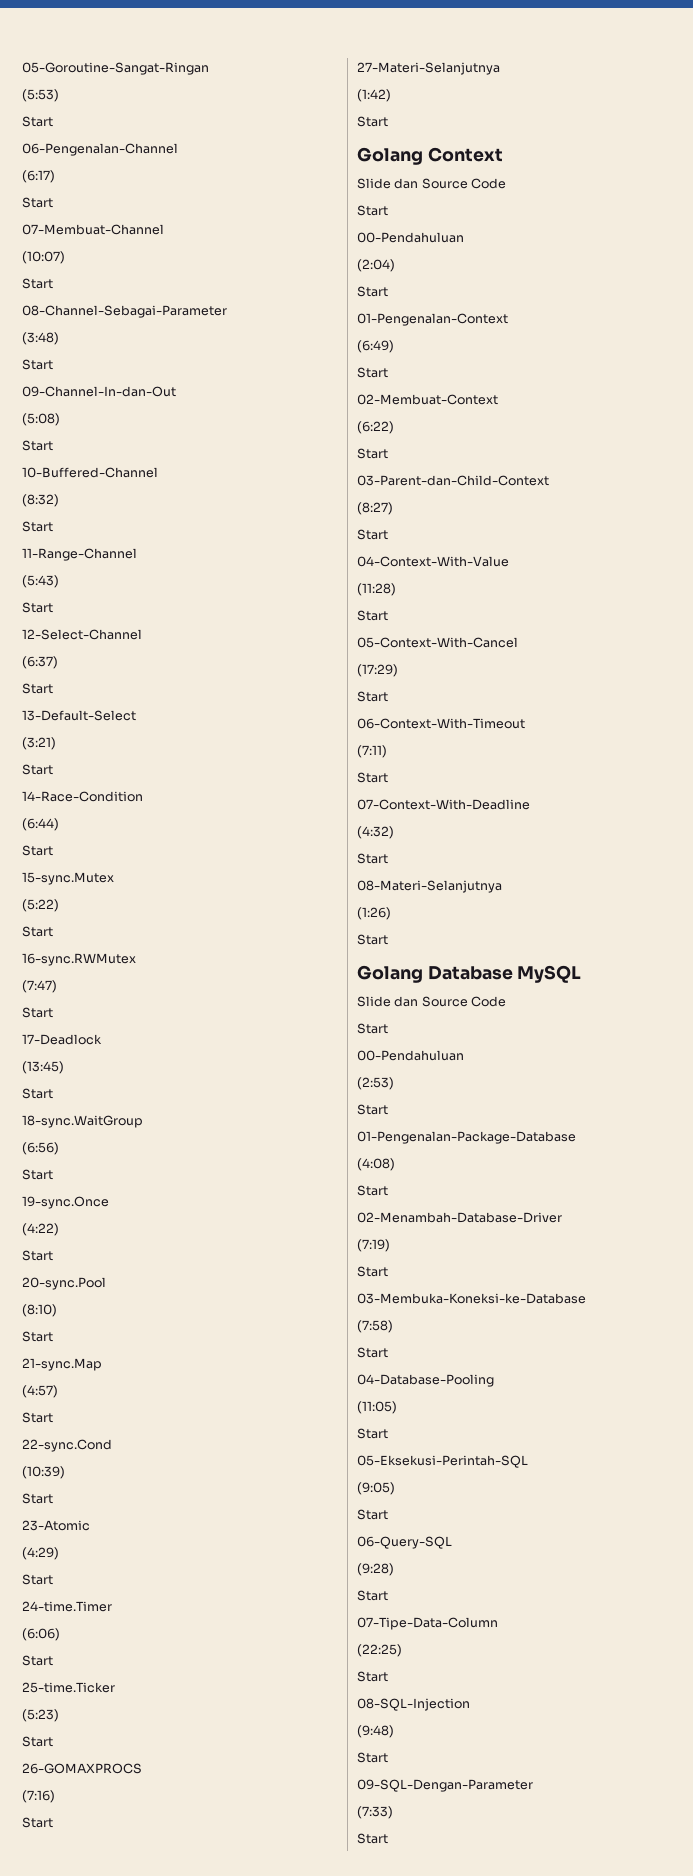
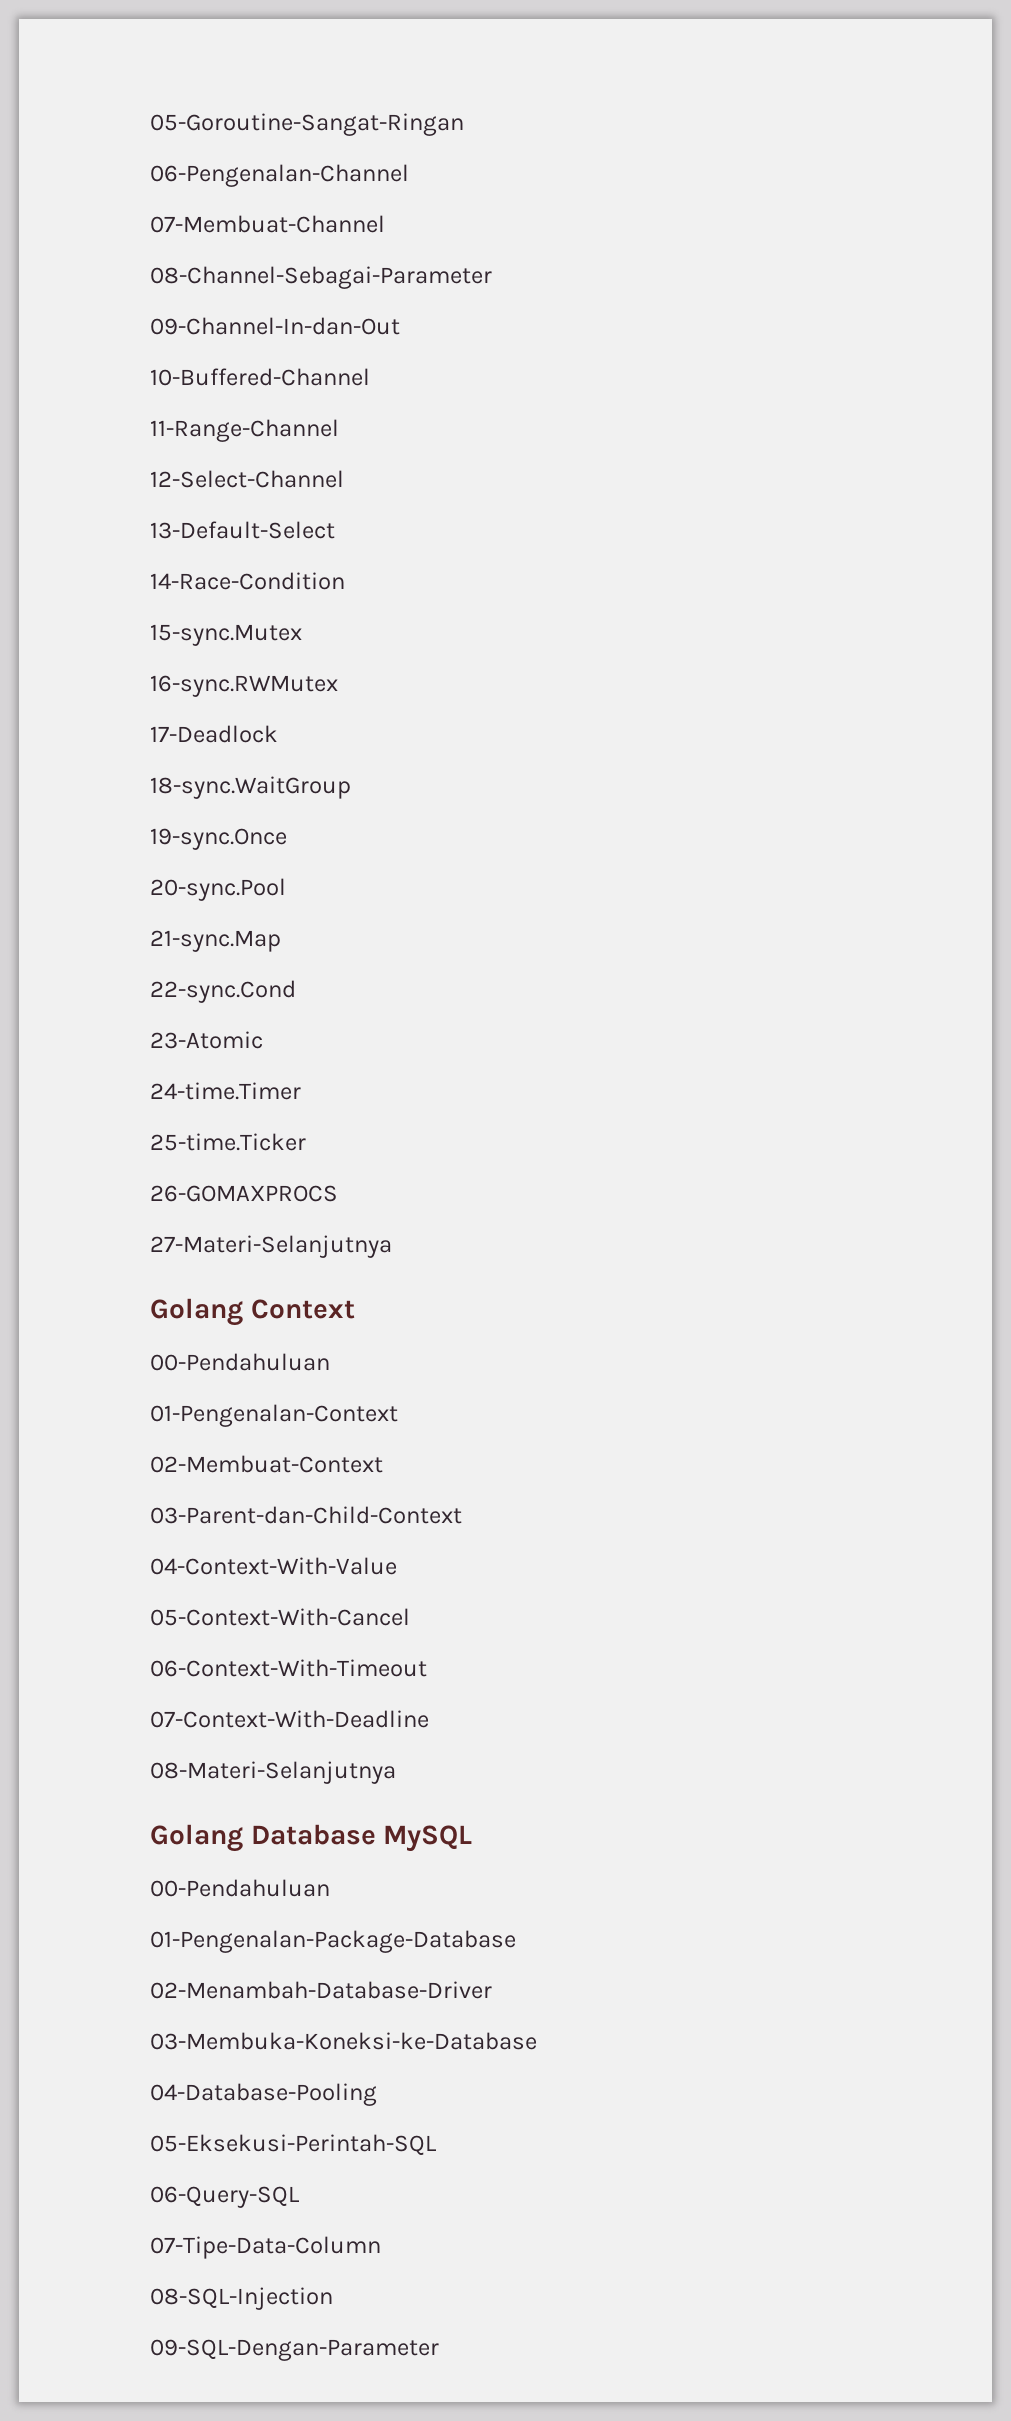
[22,89,59,102] [22,116,53,127] // (5:53) // Start -> (464, 124) none
[22,170,55,183] [22,197,53,208] // (6:17) // Start -> (409, 175) none
[22,251,65,264] [22,278,53,289] // (10:07) // Start -> (385, 224) none
[22,332,59,345] [22,359,53,370] // (3:48) // Start -> (492, 277) none
[22,413,60,426] [22,440,53,451] // (5:08) // Start -> (400, 326) none
[22,494,59,507] [22,521,53,532] // (8:32) // Start -> (370, 377) none
[22,575,59,588] [22,602,53,613] // (5:43) // Start -> (339, 430) none
[22,656,58,669] [22,683,53,694] // (6:37) // Start -> (344, 479) none
[22,737,56,750] [22,764,53,775] // (3:21) // Start -> (335, 530) none
[22,818,59,831] [22,845,53,856] // (6:44) // Start -> (345, 581) none
[22,899,59,912] [22,926,53,937] // (5:22) // Start -> (302, 635) none
[22,980,57,993] [22,1007,53,1018] // (7:47) // Start -> (338, 686) none
[22,1061,64,1074] [22,1088,53,1099] // (13:45) // Start -> (278, 734) none
[22,1142,59,1155] [22,1169,53,1180] // (6:56) // Start -> (351, 787) none
[22,1223,59,1236] [22,1250,53,1261] // (4:22) // Start -> (287, 839) none
[22,1304,57,1317] [22,1331,53,1342] // (8:10) // Start -> (286, 889) none
[22,1385,58,1398] [22,1412,53,1423] // (4:57) // Start -> (281, 941) none
[22,1466,65,1479] [22,1493,53,1504] // (10:39) // Start -> (296, 991) none
[22,1547,59,1560] [22,1574,53,1585] // (4:29) // Start -> (263, 1040) none
[22,1628,60,1641] [22,1655,53,1666] // (6:06) // Start -> (301, 1091) none
[22,1709,59,1722] [22,1736,53,1747] // (5:23) // Start -> (306, 1142) none
[22,1790,55,1803] [22,1817,53,1828] // (7:16) // Start -> (338, 1193) none
[357,89,391,102] [357,116,388,127] // (1:42) // Start -> (392, 1246) none
[357,178,507,189] [357,205,388,216] [357,232,464,243] [357,259,395,272] [357,286,388,297] // Slide dan Source Code // Start // 00-Pendahuluan // (2:04) // Start -> [150,1353,330,1371] // 00-Pendahuluan
[357,340,394,353] [357,367,388,378] // (6:49) // Start -> (398, 1415) none
[357,421,394,434] [357,448,388,459] // (6:22) // Start -> (383, 1464) none
[357,502,393,515] [357,529,388,540] // (8:27) // Start -> (462, 1515) none
[357,583,396,596] [357,610,388,621] // (11:28) // Start -> (397, 1566) none
[357,664,398,677] [357,691,388,702] // (17:29) // Start -> (410, 1617) none
[357,745,387,758] [357,772,388,783] // (7:11) // Start -> (427, 1668) none
[357,826,394,839] [357,853,388,864] // (4:32) // Start -> (429, 1719) none
[357,907,391,920] [357,934,388,945] // (1:26) // Start -> (396, 1772) none
[357,996,507,1007] [357,1023,388,1034] [357,1050,464,1061] [357,1077,394,1090] [357,1104,388,1115] // Slide dan Source Code // Start // 00-Pendahuluan // (2:53) // Start -> [150,1879,330,1897] // 00-Pendahuluan
[357,1158,395,1171] [357,1185,388,1196] // (4:08) // Start -> (516, 1941) none
[357,1239,390,1252] [357,1266,388,1277] // (7:19) // Start -> (492, 1990) none
[357,1320,393,1333] [357,1347,388,1358] // (7:58) // Start -> (537, 2041) none
[357,1401,397,1414] [357,1428,388,1439] // (11:05) // Start -> (377, 2094) none
[357,1482,395,1495] [357,1509,388,1520] // (9:05) // Start -> (436, 2145) none
[357,1563,394,1576] [357,1590,388,1601] // (9:28) // Start -> (299, 2197) none
[357,1644,402,1657] [357,1671,388,1682] // (22:25) // Start -> (381, 2247) none
[357,1725,394,1738] [357,1752,388,1763] // (9:48) // Start -> (333, 2298) none
[357,1806,393,1819] [357,1833,388,1844] // (7:33) // Start -> (439, 2350) none

